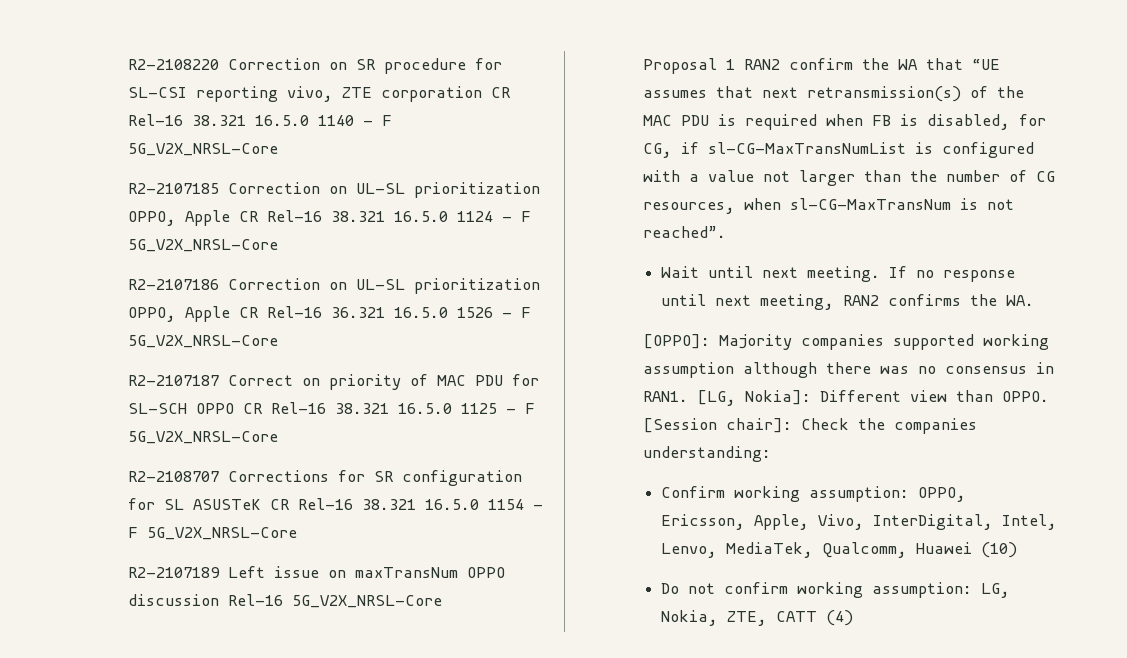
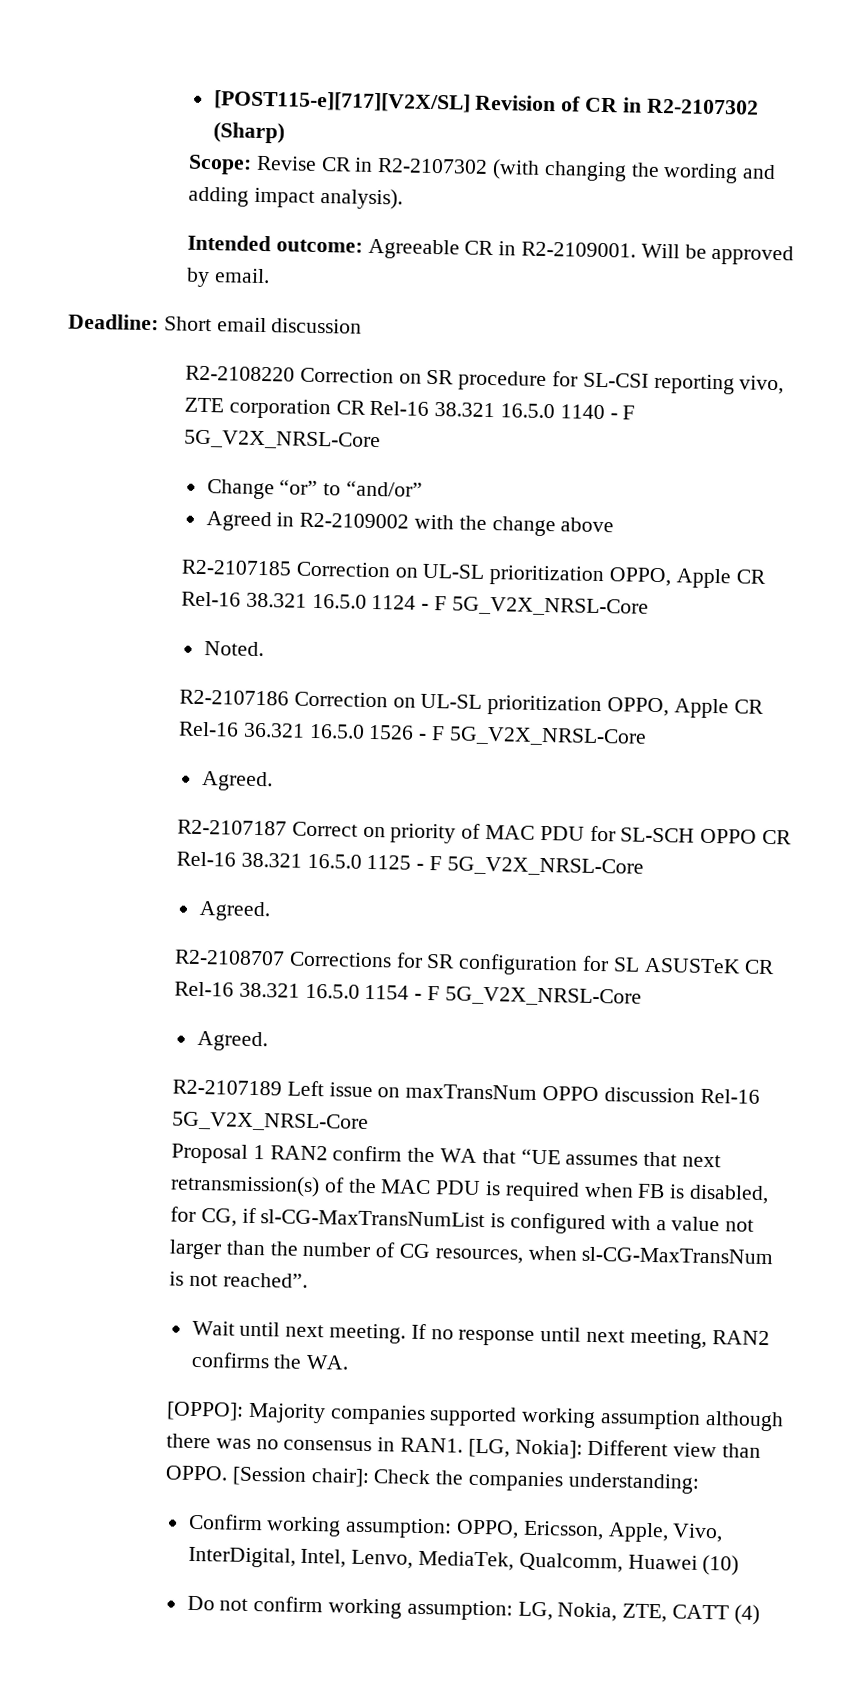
(127, 64) none -> [213,90,759,115] [212,122,285,144] [187,154,777,184] [187,186,403,210] [186,234,795,266] [185,267,270,288] [68,313,363,334] [POST115-e][717][V2X/SL] Revision of CR in R2-2107302 (Sharp) // Scope: Revise CR in R2-2107302 (with changing the wording and adding impact analysis). // Intended outcome: Agreeable CR in R2-2109001. Will be approved by email. // Deadline: Short email discussion //
(278, 149) none -> [206,479,423,500] [205,511,615,537] // Change “or” to “and/or” // Agreed in R2-2109002 with the change above
(278, 245) none -> [203,641,264,657] // Noted.
(278, 341) none -> [201,770,273,792] // Agreed.
(278, 437) none -> [198,900,271,922] // Agreed.
(297, 533) none -> [196,1030,268,1052] // Agreed.

